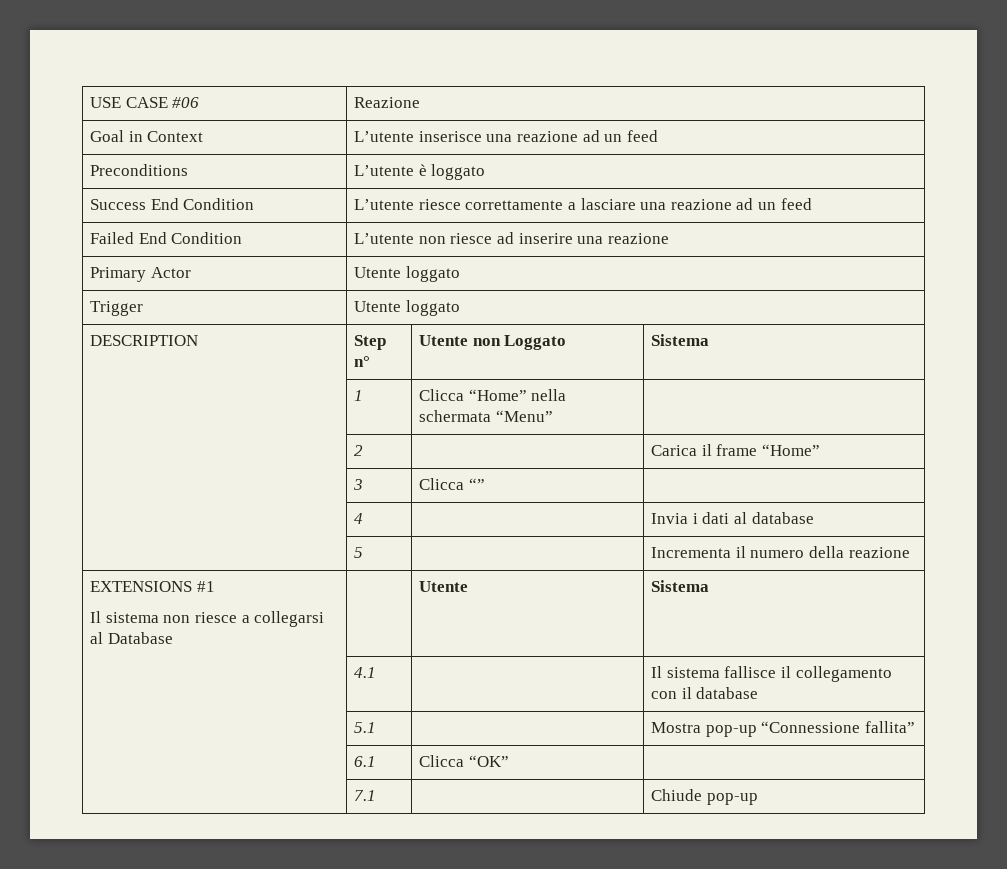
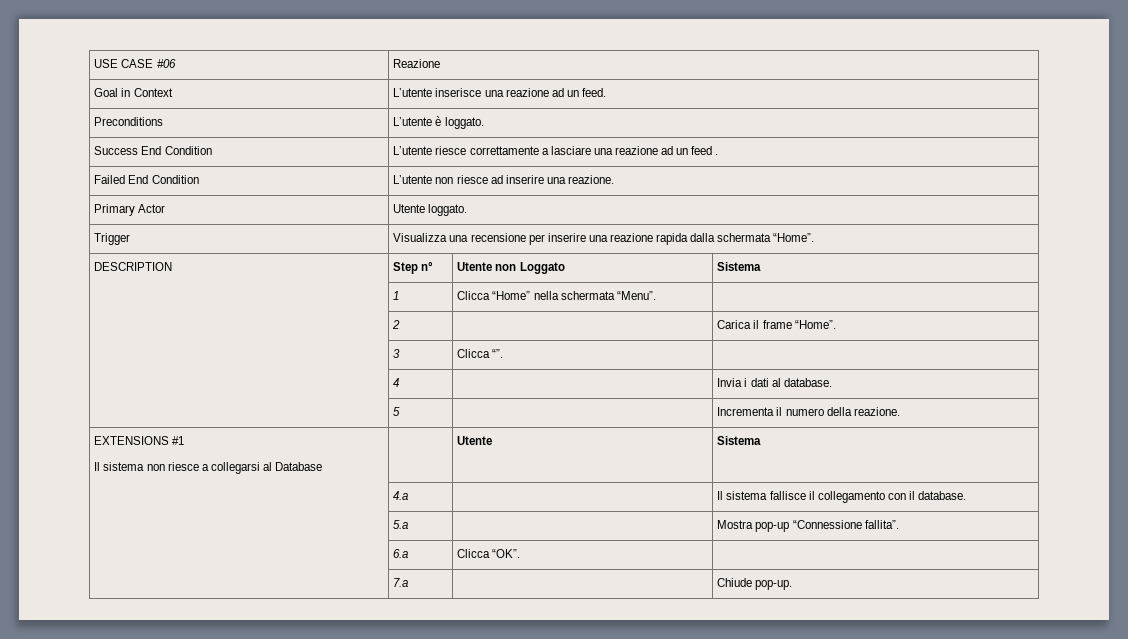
[626,130,658,142] feed -> [581,88,606,97] feed.
[431,164,486,180] loggato -> [444,117,484,129] loggato.
(812, 204) none -> [715,154,719,155] .
[607,233,669,244] reazione -> [567,175,614,184] reazione.
[405,266,460,282] loggato -> [428,204,468,216] loggato.
[354,300,460,316] Utente loggato -> [393,233,815,245] Visualizza una recensione per inserire una reazione rapida dalla schermata “Home”.
[495,410,553,422] “Menu” -> [616,291,656,300] “Menu”.
[762,444,821,456] “Home” -> [794,320,836,329] “Home”.
[468,478,485,490] “” -> [492,349,504,358] “”.
[751,512,814,524] database -> [783,378,832,387] database.
[848,547,910,558] reazione -> [853,407,900,416] reazione.
[354,667,377,678] 4.1 -> [393,491,409,500] 4.a
[696,687,759,699] [354,722,377,733] database // | 5.1 -> [918,491,967,500] [393,520,409,529] database. // | 5.a
[865,721,916,733] [354,756,377,767] [419,755,509,767] [354,790,377,801] fallita” // | 6.1 | Clicca “OK” | // | 7.1 -> [864,520,899,529] [393,549,409,558] [457,549,521,558] [393,578,409,587] fallita”. // | 6.a | Clicca “OK”. | // | 7.a
[706,793,758,805] pop-up -> [755,580,793,590] pop-up.

